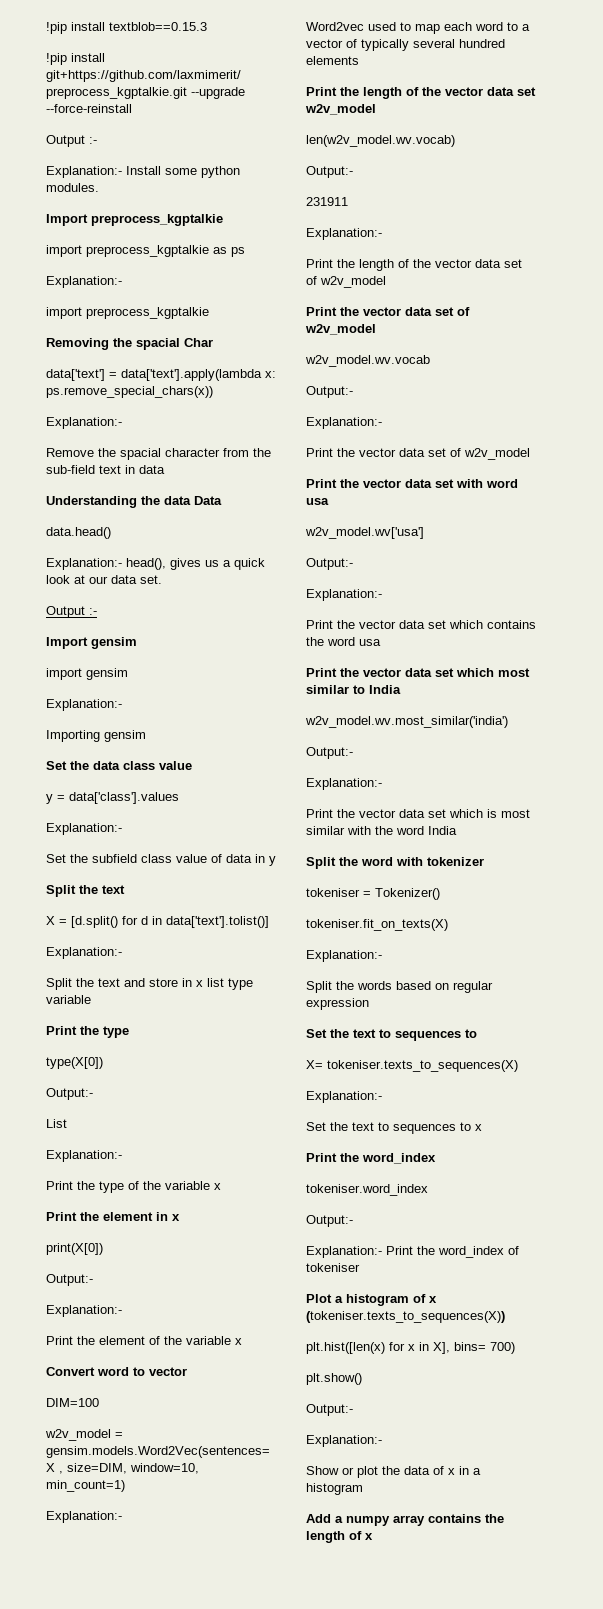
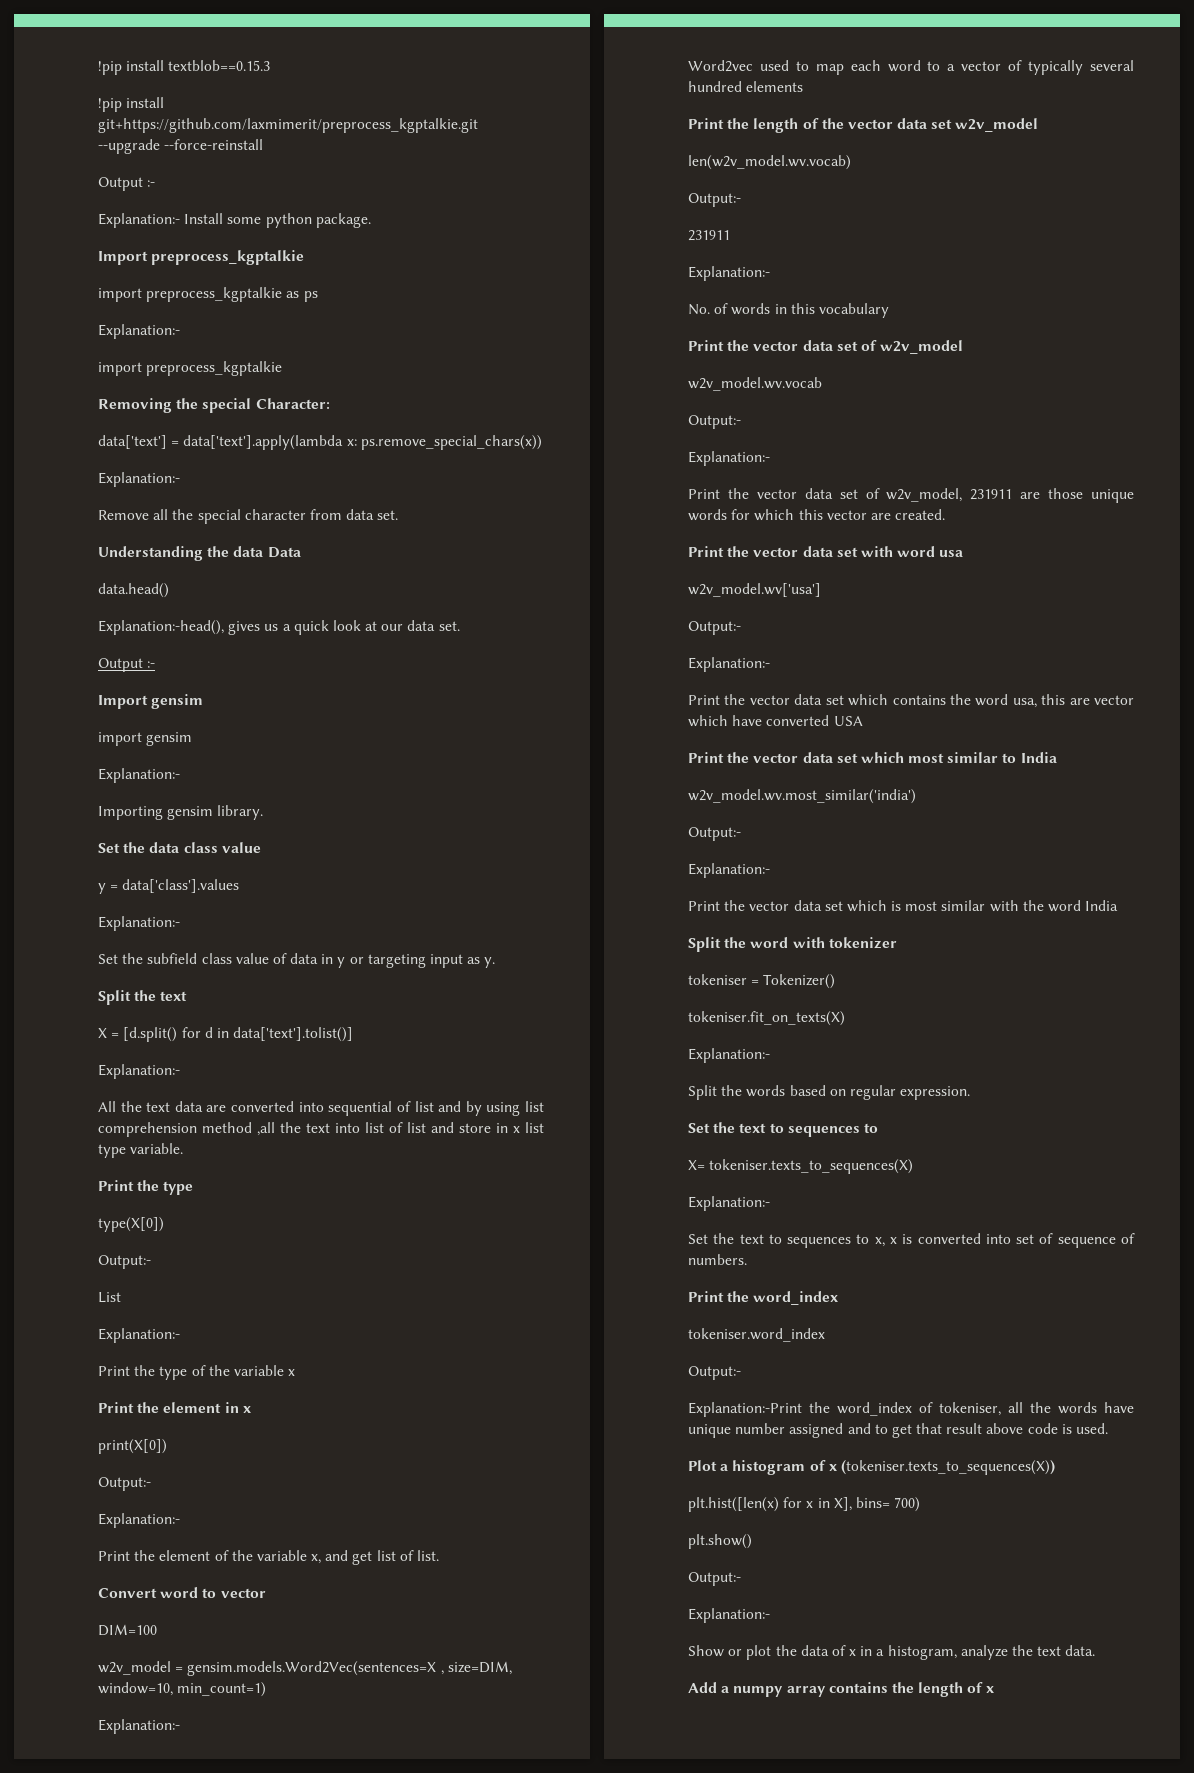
[46,183,99,192] modules. -> [315,213,371,228] package.
[136,338,213,350] spacial Char -> [202,398,330,413] special Character:
[98,448,271,460] [46,465,165,474] the spacial character from the sub-field text in data -> [153,509,399,524] all the special character from data set.
[46,558,166,570] Explanation:- head(), -> [98,620,224,635] Explanation:-head(),
(146, 736) none -> [217,805,264,820] library.
(276, 861) none -> [349,954,496,968] or targeting input as y.
[46,978,120,990] Split the text -> [98,1101,545,1116] [98,1122,426,1137] All the text data are converted into sequential of list and by using list comprehension method ,all the text into list of list
[46,995,91,1004] variable -> [130,1143,184,1154] variable.
[235,1338,242,1345] x -> [311,1550,440,1565] x, and get list of list.
[306,259,522,271] [306,276,386,288] Print the length of the vector data set of w2v_model -> [688,303,889,318] No. of words in this vocabulary
[464,448,530,460] w2v_model -> [886,488,1134,503] [688,509,946,521] w2v_model, 231911 are those unique words for which this vector are created.
[359,639,381,646] usa -> [1012,694,1134,708] [688,715,863,727] usa, this are vector which have converted USA
[306,998,369,1010] expression -> [900,1086,971,1100] expression.
[475,1124,482,1131] x -> [874,1233,1135,1248] [688,1254,747,1265] x, x is converted into set of sequence of numbers.
[306,1246,413,1258] Explanation:- Print -> [688,1402,802,1417] Explanation:-Print
[306,1263,360,1272] tokeniser -> [939,1402,1134,1416] [688,1423,1109,1438] tokeniser, all the words have unique number assigned and to get that result above code is used.
[306,1483,363,1495] histogram -> [887,1645,1096,1660] histogram, analyze the text data.

